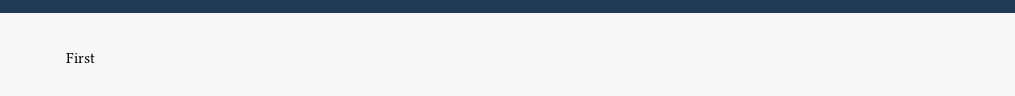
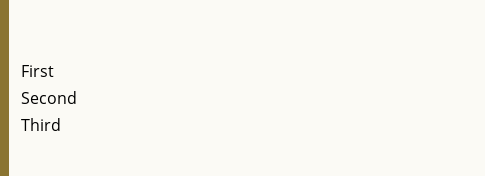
(95, 57) none -> [21,91,77,104] [21,118,61,131] // Second // Third

